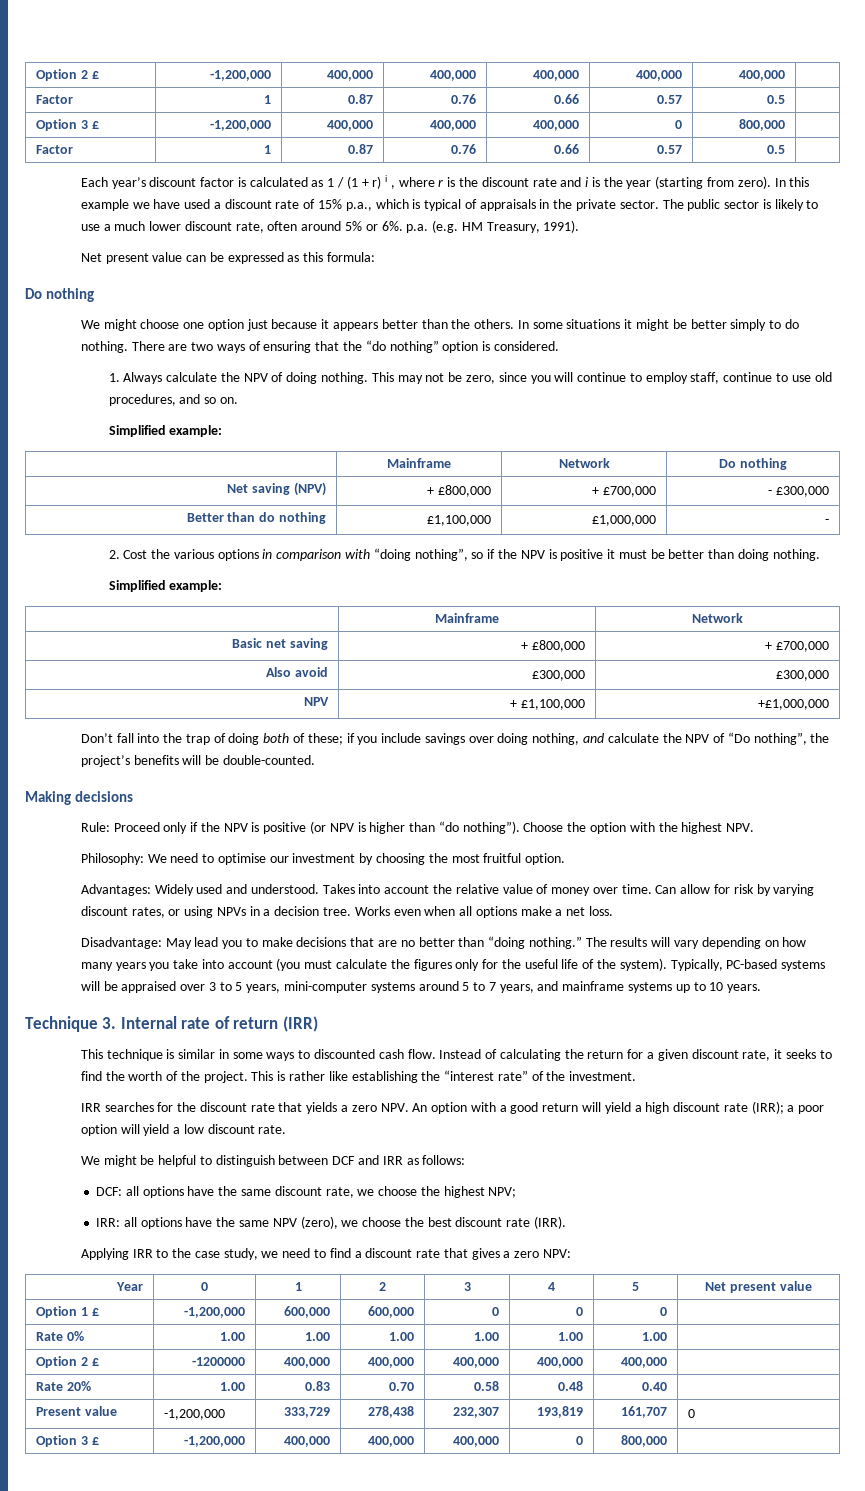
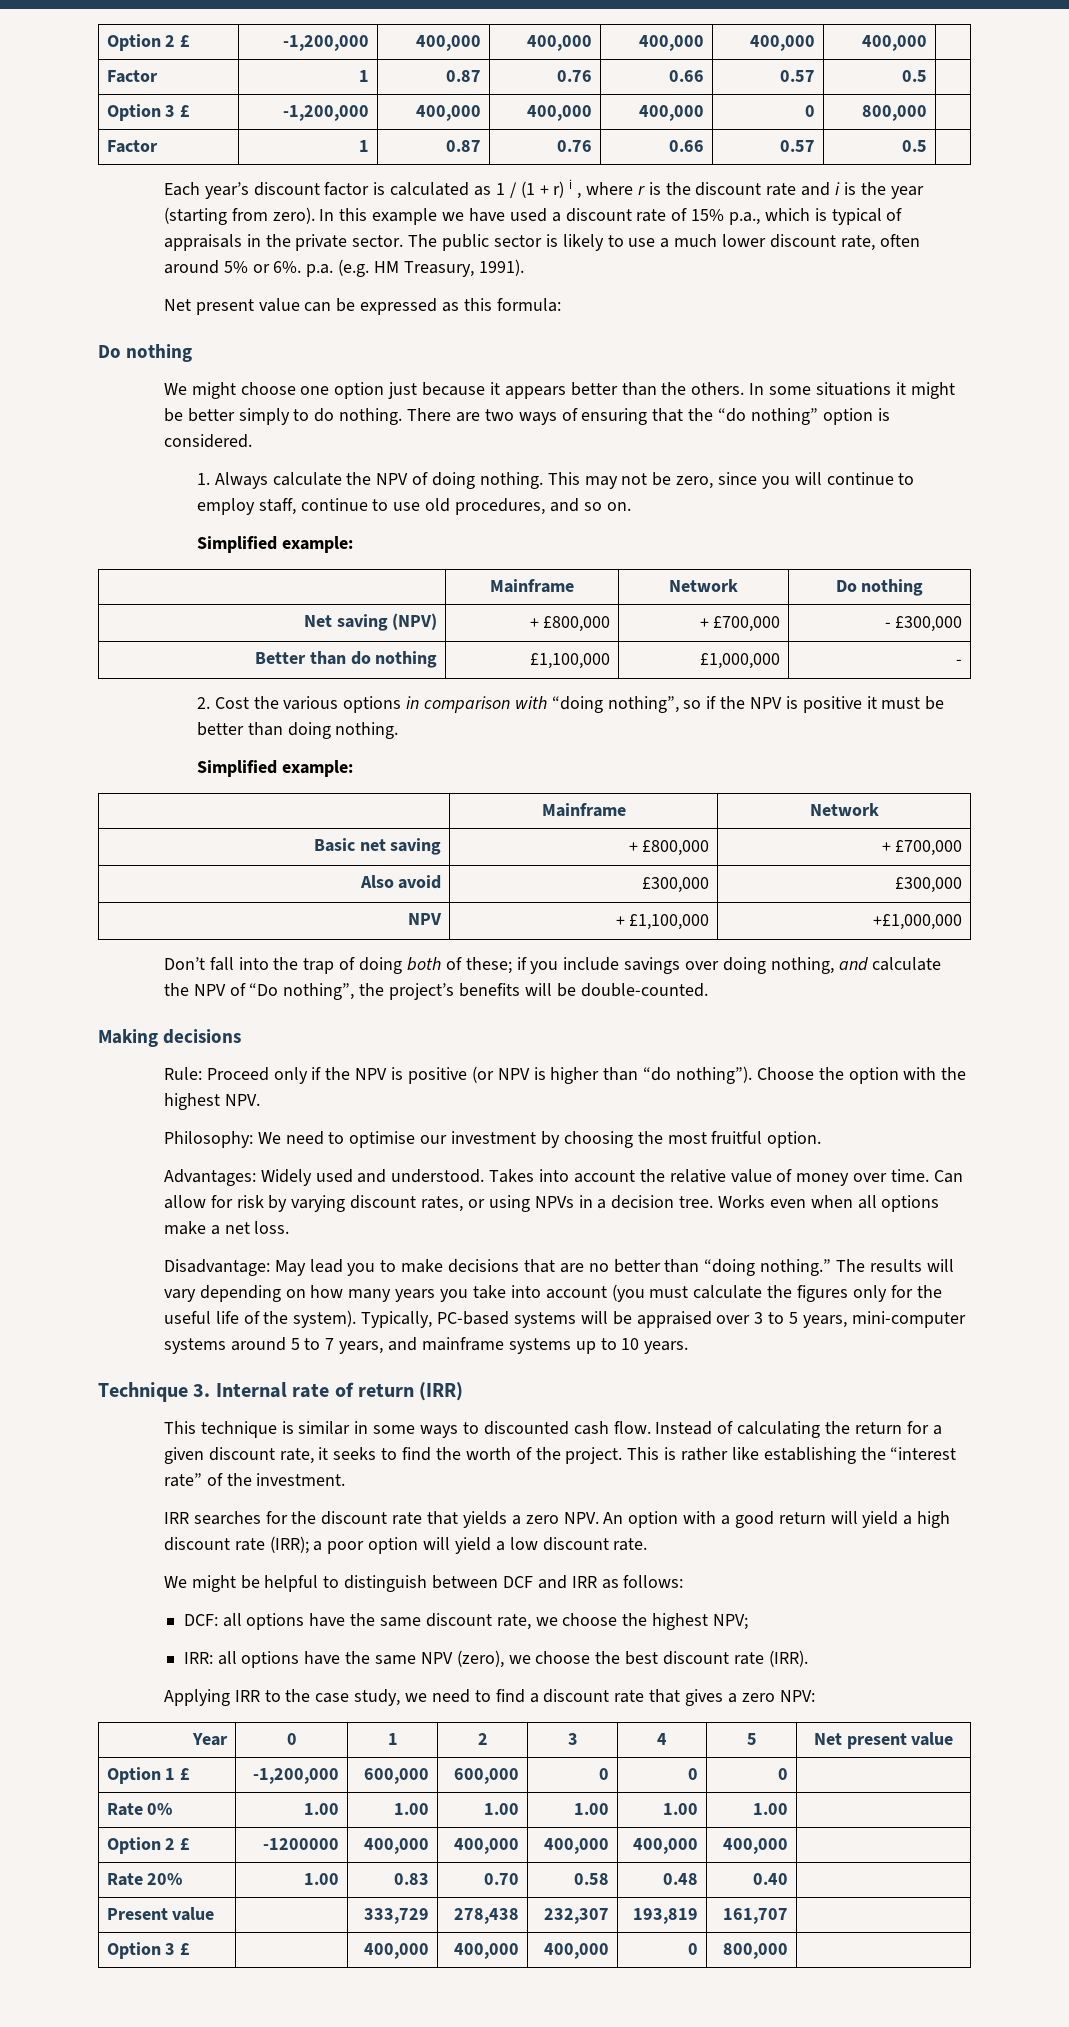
[164,1409,226,1420] -1,200,000 -> (215, 1914) none
[688,1409,696,1418] [36,1435,99,1447] [183,1436,245,1447] 0 // Option 3 £ | -1,200,000 -> [106,1942,191,1959] // Option 3 £ |

